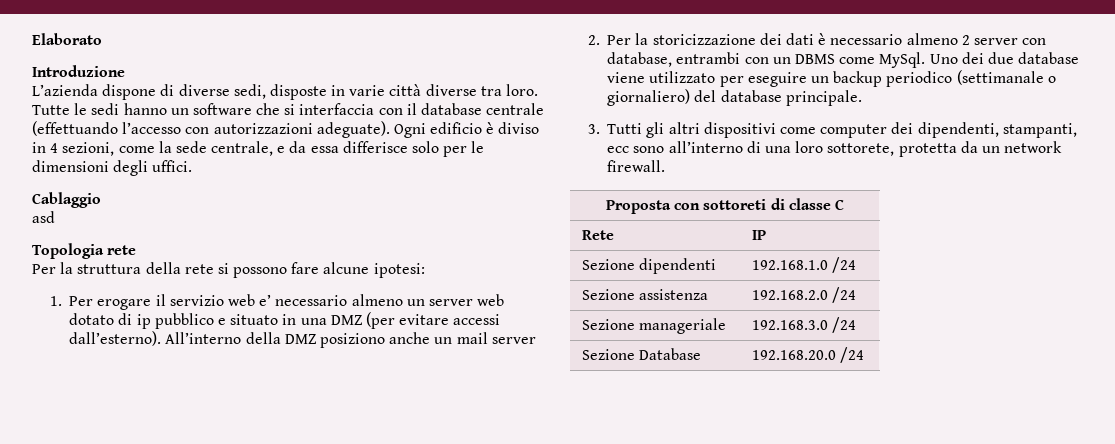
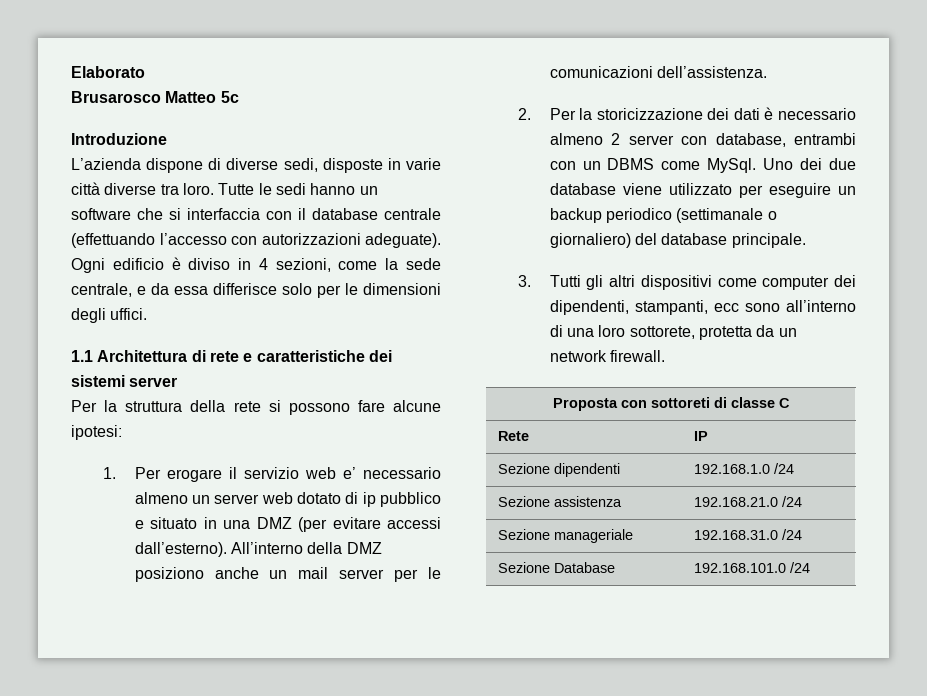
(102, 39) none -> [71,91,239,103] // Brusarosco Matteo 5c
[32,192,101,208] [32,211,55,223] [32,243,137,259] Cablaggio // asd // Topologia rete -> [71,350,392,362] [71,375,178,387] 1.1 Architettura di rete e caratteristiche dei sistemi server
(536, 340) none -> [394,567,441,582] [549,66,767,78] per le comunicazioni dell’assistenza.
[752,290,829,300] 192.168.2.0 -> [694,497,779,507] 192.168.21.0
[752,320,829,330] 192.168.3.0 -> [694,530,779,540] 192.168.31.0
[752,350,837,360] 192.168.20.0 -> [694,563,787,573] 192.168.101.0

